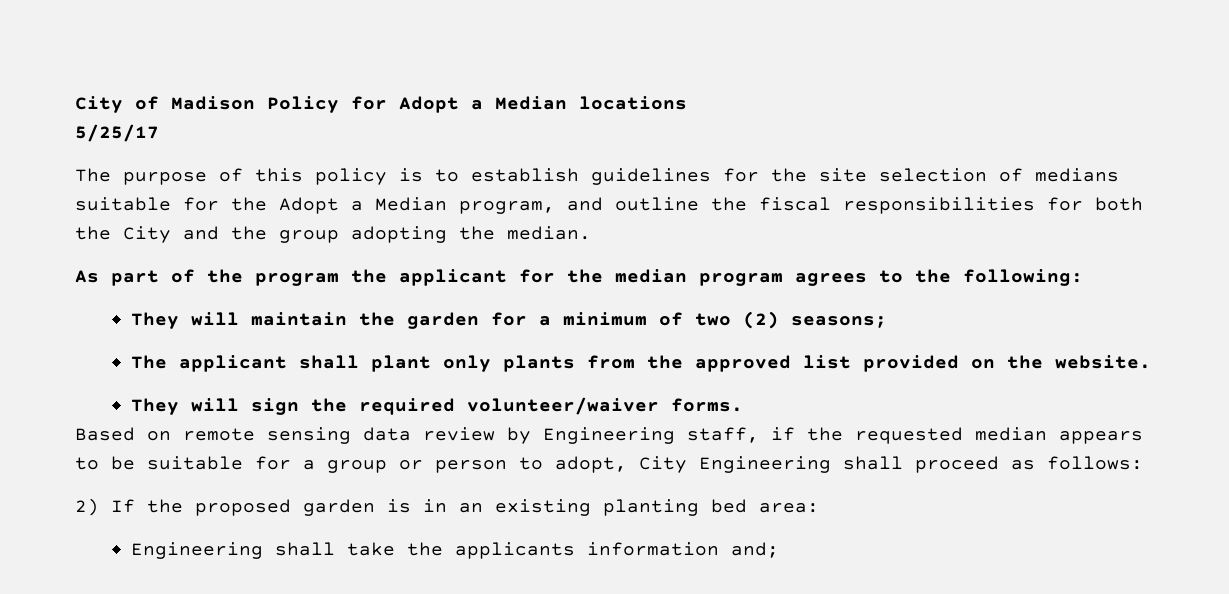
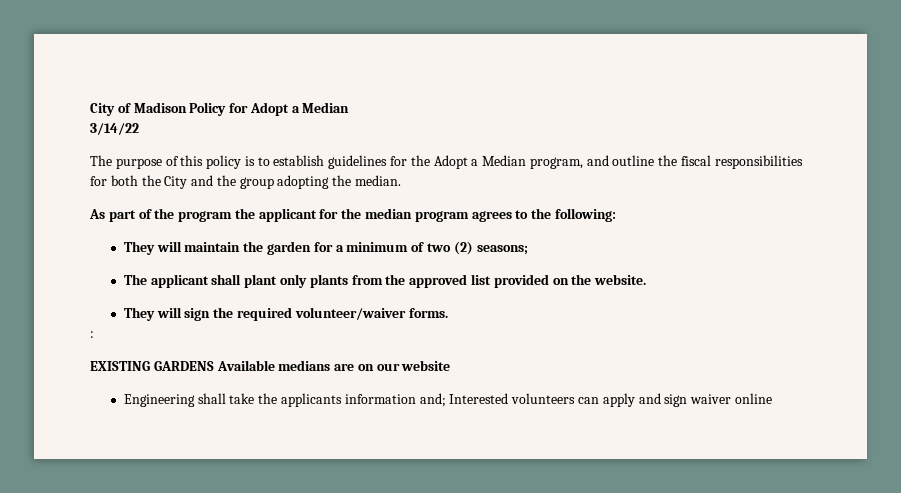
[579,96,687,110] [75,124,159,142] locations // 5/25/17 -> [90,123,139,135] // 3/14/22
[819,168,1119,182] [75,197,267,211] site selection of medians suitable for the -> (430, 160) none
[75,427,1143,444] [75,456,1143,473] [75,498,819,516] Based on remote sensing data review by Engineering staff, if the requested median appears to be suitable for a group or person to adopt, City Engineering shall proceed as follows: // 2) If the proposed garden is in an existing planting bed area: -> [90,331,94,338] [90,360,451,371] : // EXISTING GARDENS Available medians are on our website
(780, 550) none -> [449,393,772,407] Interested volunteers can apply and sign waiver online

